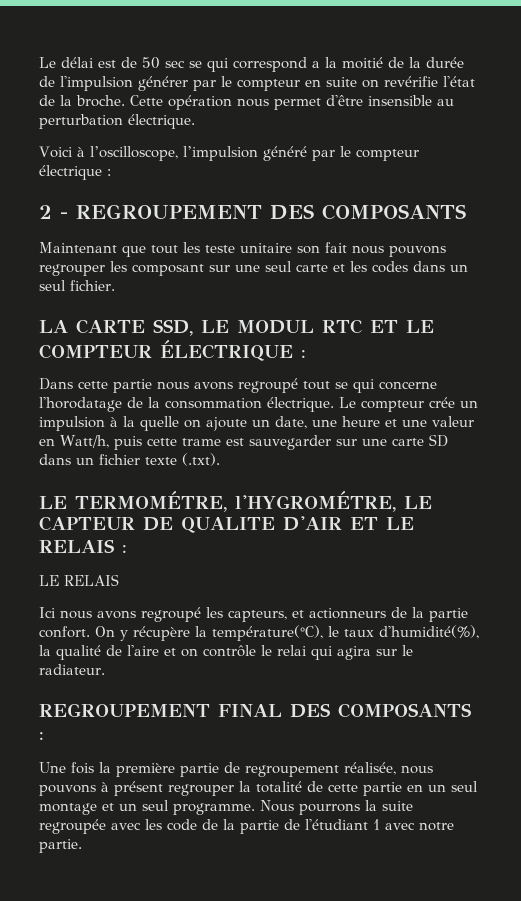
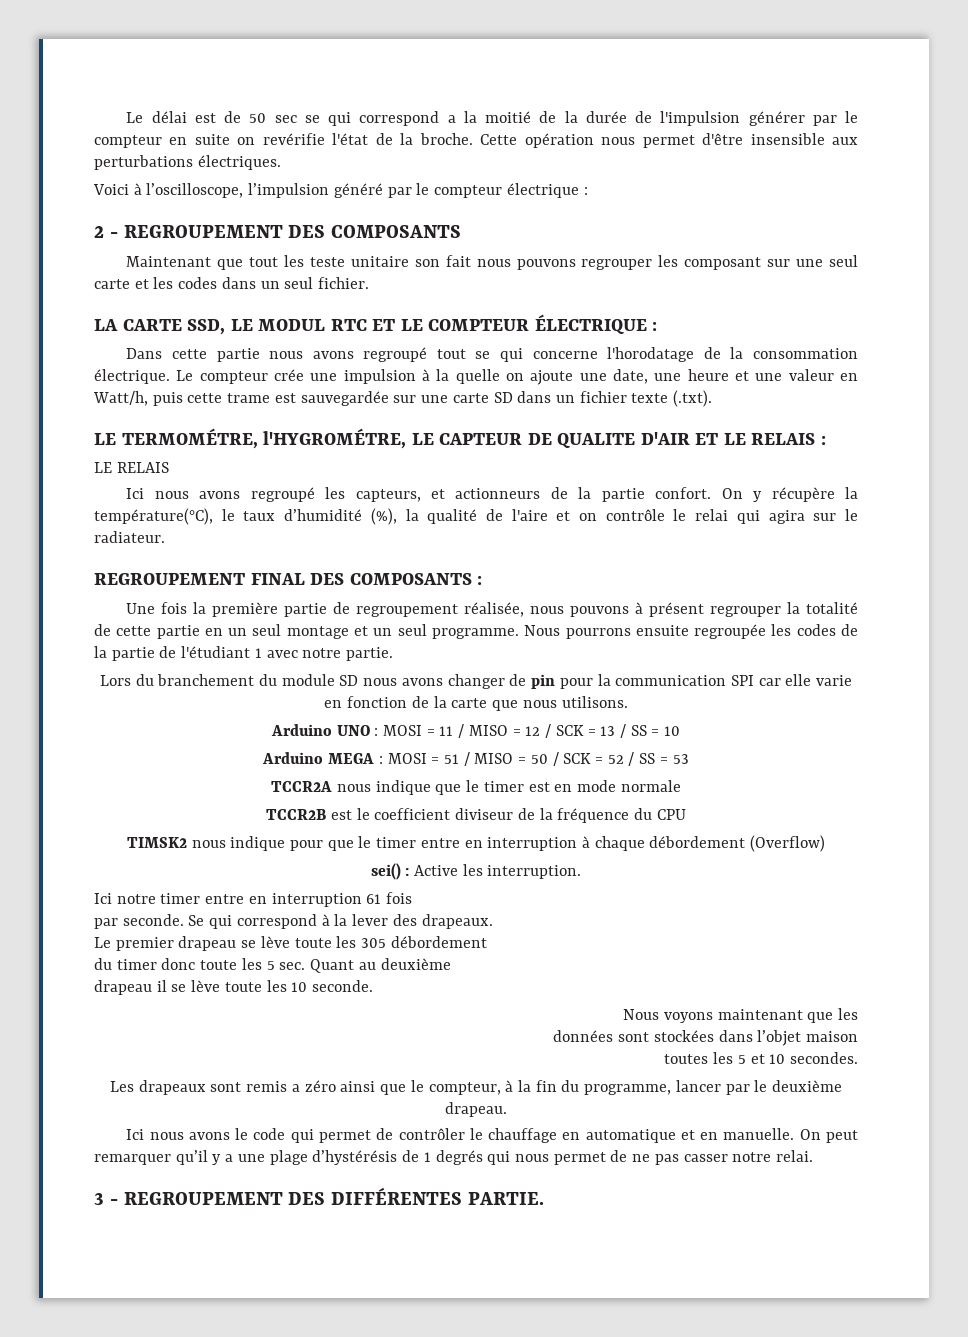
[437,99,454,106] [39,114,195,129] au perturbation électrique. -> [832,137,858,145] [94,155,281,170] aux perturbations électriques.
[460,400,478,408] un -> [310,373,338,381] une
[252,419,270,427] un -> [579,373,607,381] une
[248,435,331,450] sauvegarder -> [300,391,389,406] sauvegardée
[379,625,479,639] d'humidité(%), -> [284,508,397,525] d’humidité (%),
[365,800,413,811] [39,819,197,834] la suite regroupée avec les code -> [635,624,836,639] ensuite regroupée les codes
(82, 846) none -> [99,674,853,689] [324,696,628,711] [270,724,681,738] [262,752,689,766] [271,780,681,795] [266,808,686,823] [126,835,826,852] [370,863,582,880] [94,892,413,907] [94,914,493,929] [94,936,487,951] [94,958,451,973] [94,980,374,995] [623,1008,859,1023] [553,1030,859,1046] [664,1052,859,1064] [109,1080,843,1095] [445,1102,507,1117] [126,1128,858,1143] [94,1150,814,1165] [94,1187,545,1205] // Lors du branchement du module SD nous avons changer de pin pour la communication SPI car elle varie en fonction de la carte que nous utilisons. // Arduino UNO : MOSI = 11 / MISO = 12 / SCK = 13 / SS = 10 // Arduino MEGA : MOSI = 51 / MISO = 50 / SCK = 52 / SS = 53 // TCCR2A nous indique que le timer est en mode normale // TCCR2B est le coefficient diviseur de la fréquence du CPU // TIMSK2 nous indique pour que le timer entre en interruption à chaque débordement (Overflow) // sei() : Active les interruption. // Ici notre timer entre en interruption 61 fois // par seconde. Se qui correspond à la lever des drapeaux. // Le premier drapeau se lève toute les 305 débordement // du timer donc toute les 5 sec. Quant au deuxième // drapeau il se lève toute les 10 seconde. // Nous voyons maintenant que les // données sont stockées dans l’objet maison // toutes les 5 et 10 secondes. // Les drapeaux sont remis a zéro ainsi que le compteur, à la fin du programme, lancer par le deuxième drapeau. // Ici nous avons le code qui permet de contrôler le chauffage en automatique et en manuelle. On peut remarquer qu’il y a une plage d’hystérésis de 1 degrés qui nous permet de ne pas casser notre relai. // 3 - REGROUPEMENT DES DIFFÉRENTES PARTIE.

